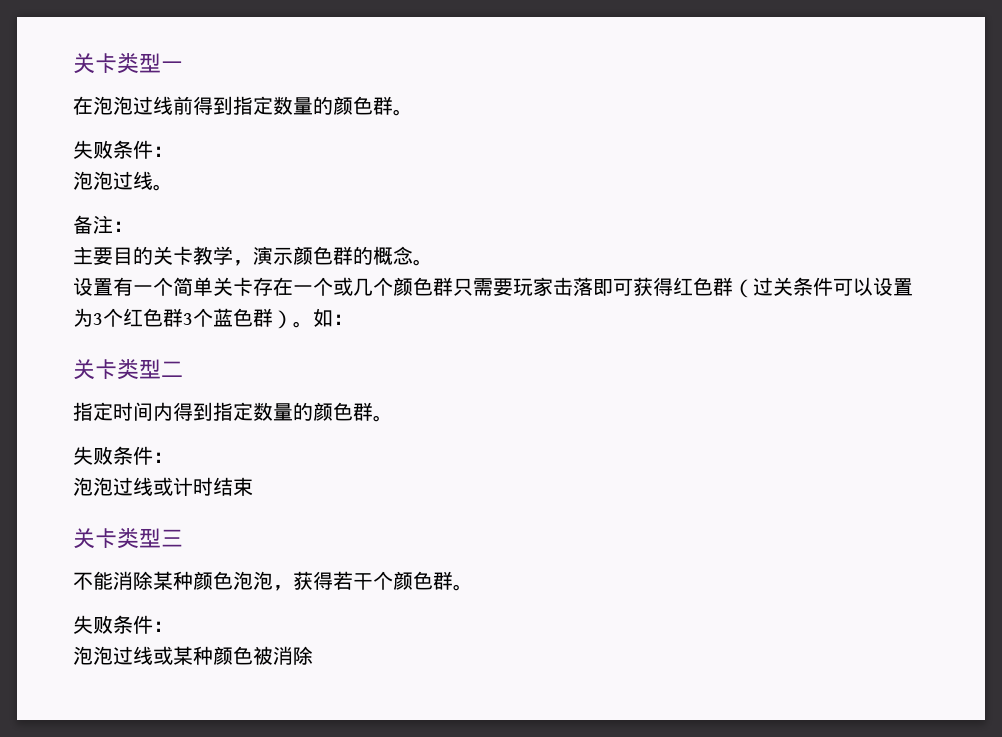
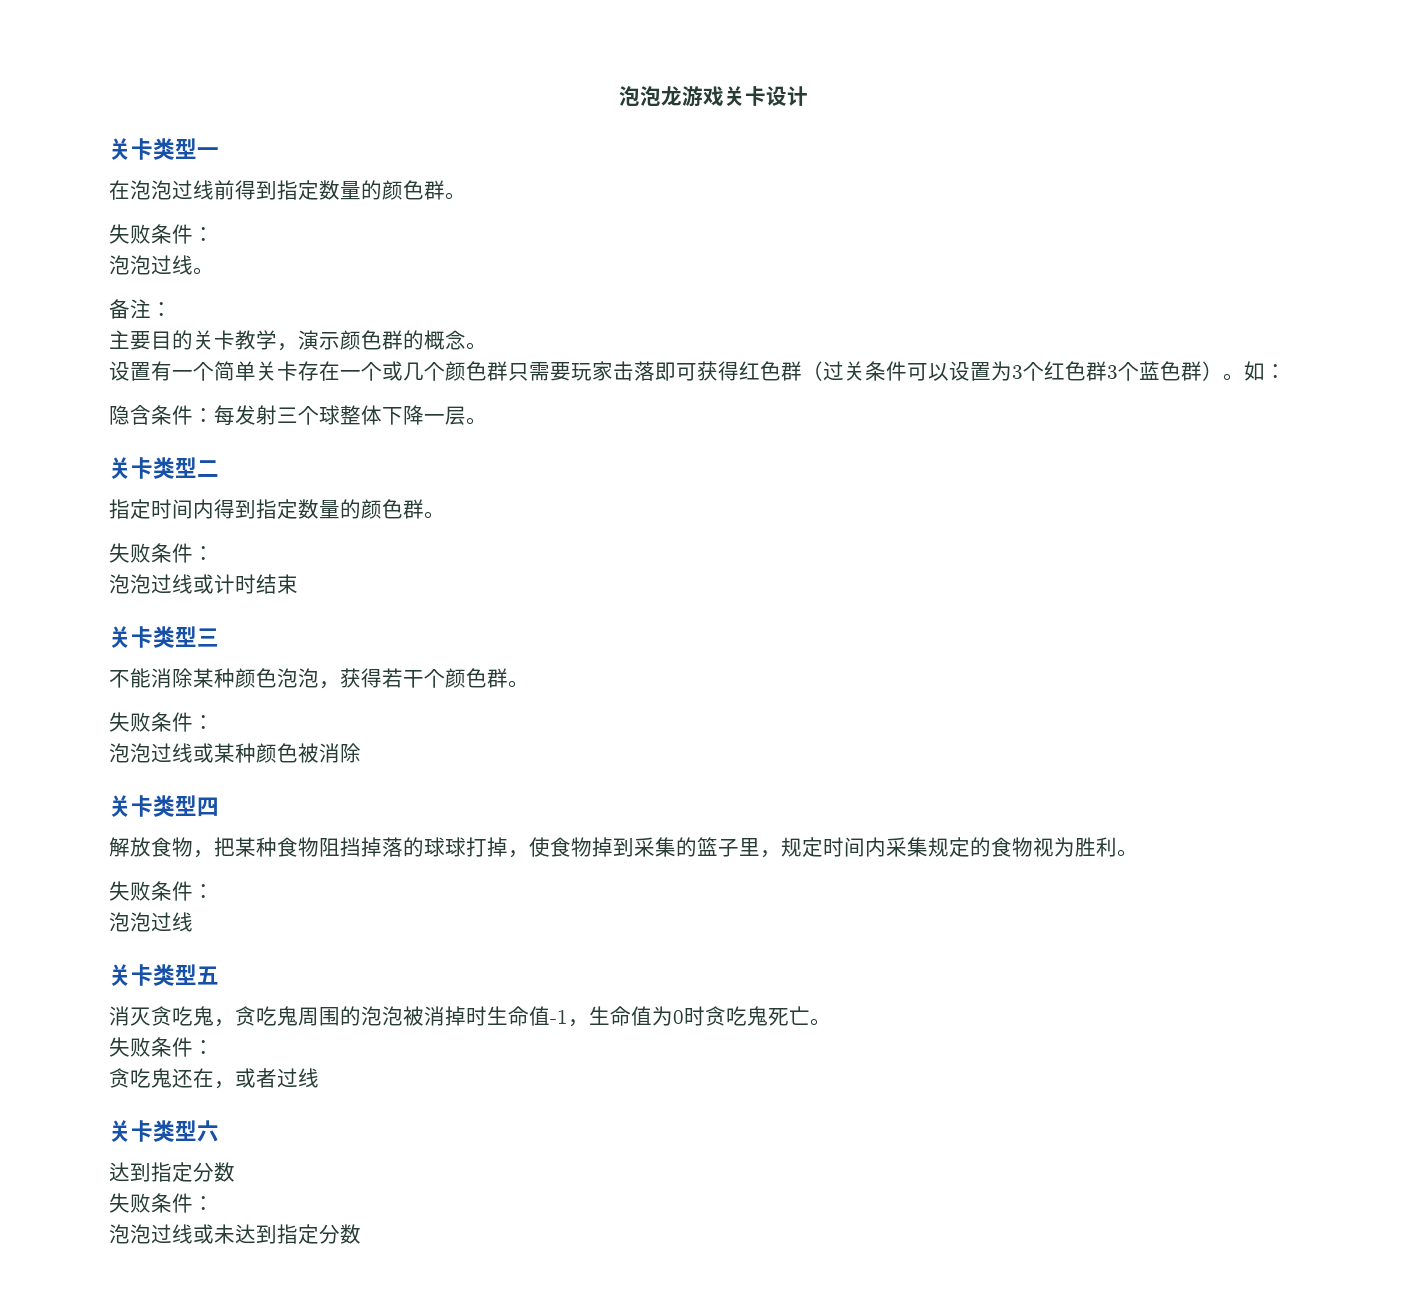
(73, 63) none -> [619,86,808,107] 泡泡龙游戏关卡设计 //
(353, 319) none -> [109,405,487,426] // 隐含条件：每发射三个球整体下降一层。
(313, 655) none -> [109,795,219,817] [109,837,1138,858] [109,881,214,901] [109,912,193,932] [109,964,219,986] [109,1006,831,1027] [109,1037,214,1057] [109,1068,319,1089] [109,1120,219,1142] [109,1162,235,1182] [109,1193,214,1213] [109,1224,361,1244] // 关卡类型四 // 解放食物，把某种食物阻挡掉落的球球打掉，使食物掉到采集的篮子里，规定时间内采集规定的食物视为胜利。 // 失败条件： // 泡泡过线 // 关卡类型五 // 消灭贪吃鬼，贪吃鬼周围的泡泡被消掉时生命值-1，生命值为0时贪吃鬼死亡。 // 失败条件： // 贪吃鬼还在，或者过线 // 关卡类型六 // 达到指定分数 // 失败条件： // 泡泡过线或未达到指定分数

